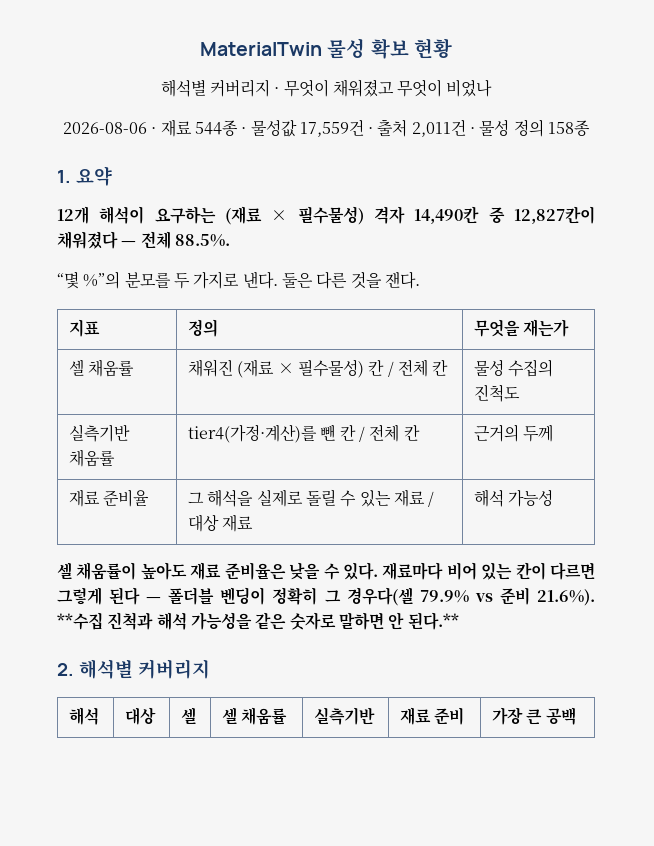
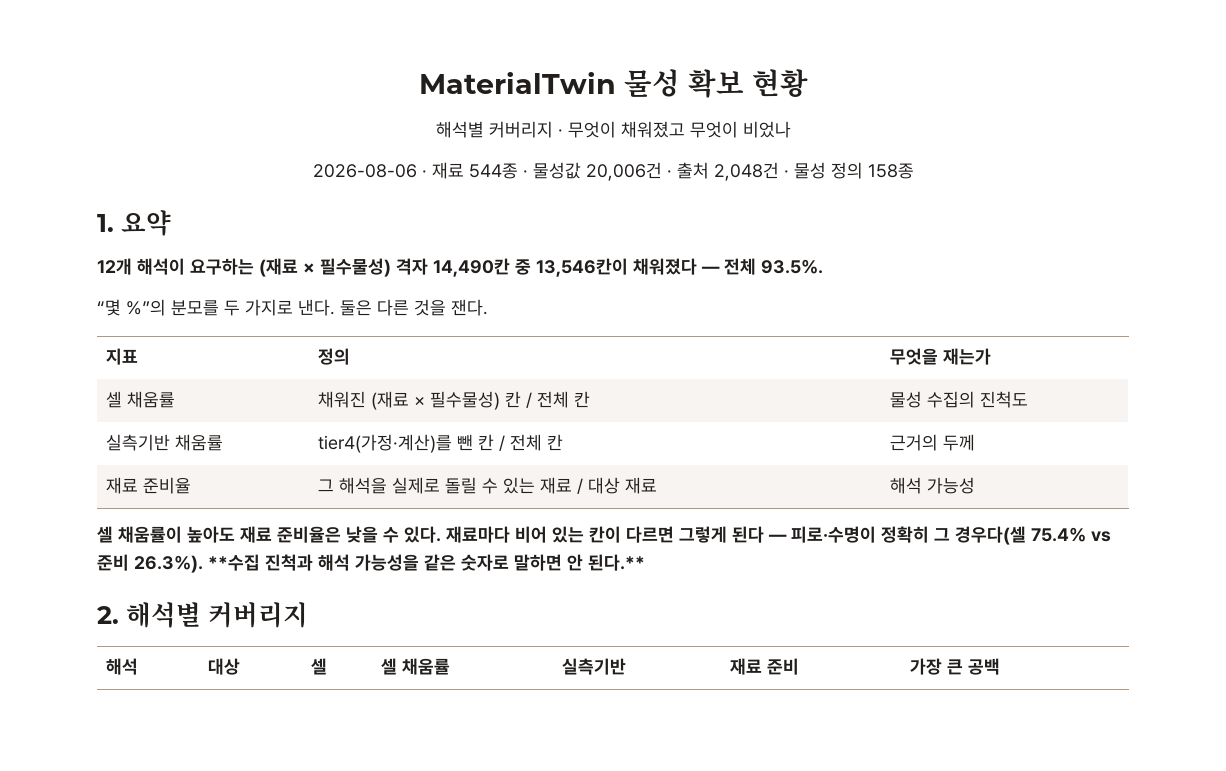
[299,119,364,137] 17,559건 -> [585,162,662,181] 20,006건
[411,119,466,137] 2,011건 -> [713,162,779,181] 2,048건
[514,206,595,224] 12,827칸이 -> [536,258,628,277] 13,546칸이
[174,234,230,247] 88.5%. -> [761,259,823,274] 93.5%.
[168,587,266,605] 폴더블 벤딩이 -> [791,526,876,543] 피로·수명이
[419,590,469,603] 79.9% -> [1031,527,1086,542] 75.4%
[537,589,596,606] 21.6%). -> [134,555,203,573] 26.3%).

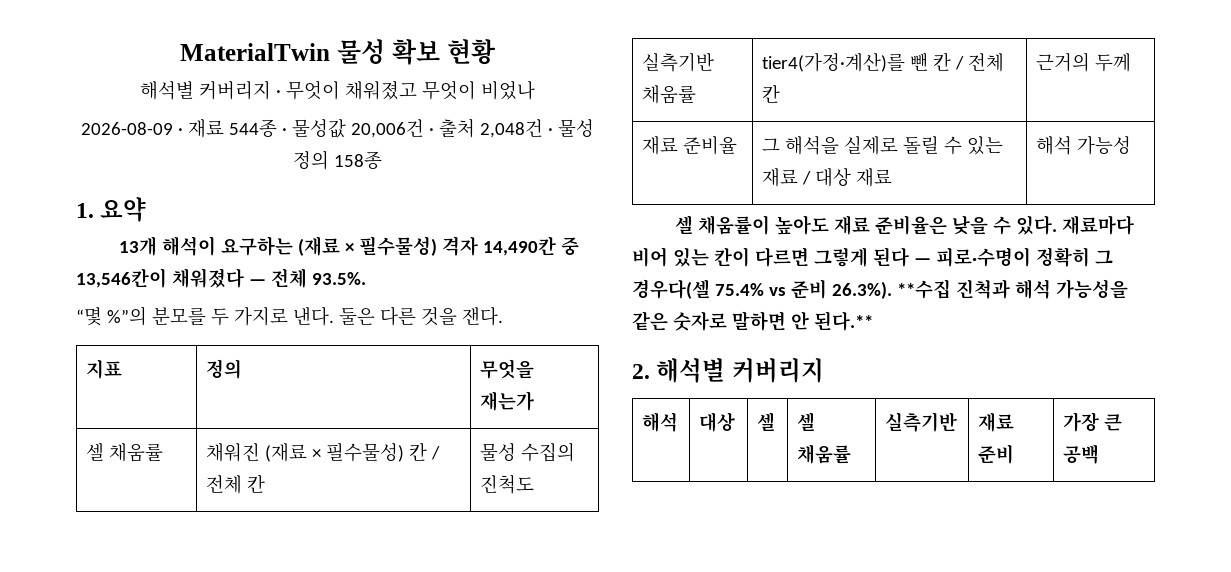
[312,164,417,178] 2026-08-06 -> [81,122,174,135] 2026-08-09
[97,258,132,275] 12개 -> [119,236,158,256] 13개

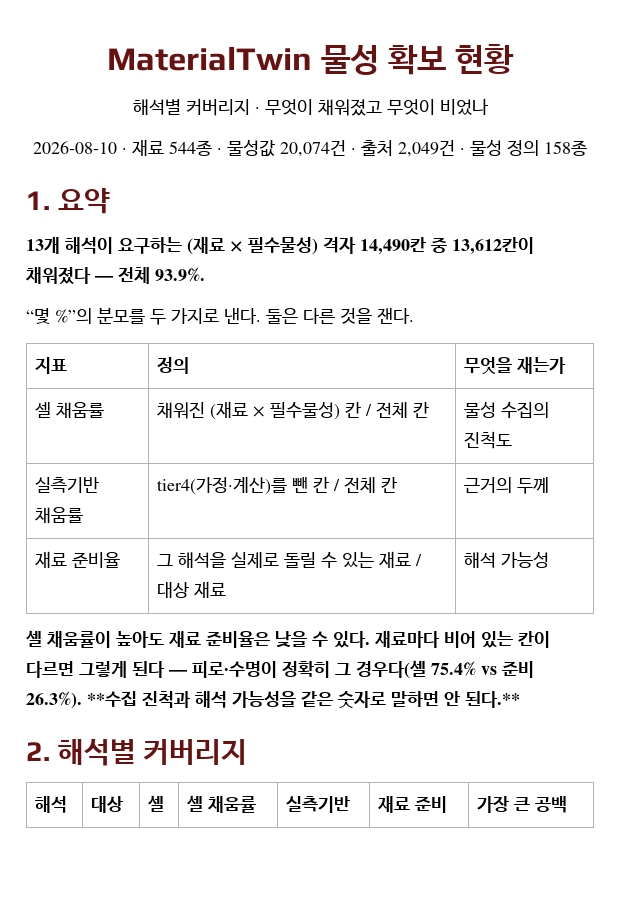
[81,122,174,135] 2026-08-09 -> [33,141,117,154] 2026-08-10
[350,119,424,138] 20,006건 -> [280,140,346,157] 20,074건
[479,119,543,138] 2,048건 -> [398,140,455,157] 2,049건
[76,268,167,288] 13,546칸이 -> [452,237,534,255] 13,612칸이
[311,272,366,285] 93.5%. -> [155,267,205,282] 93.9%.

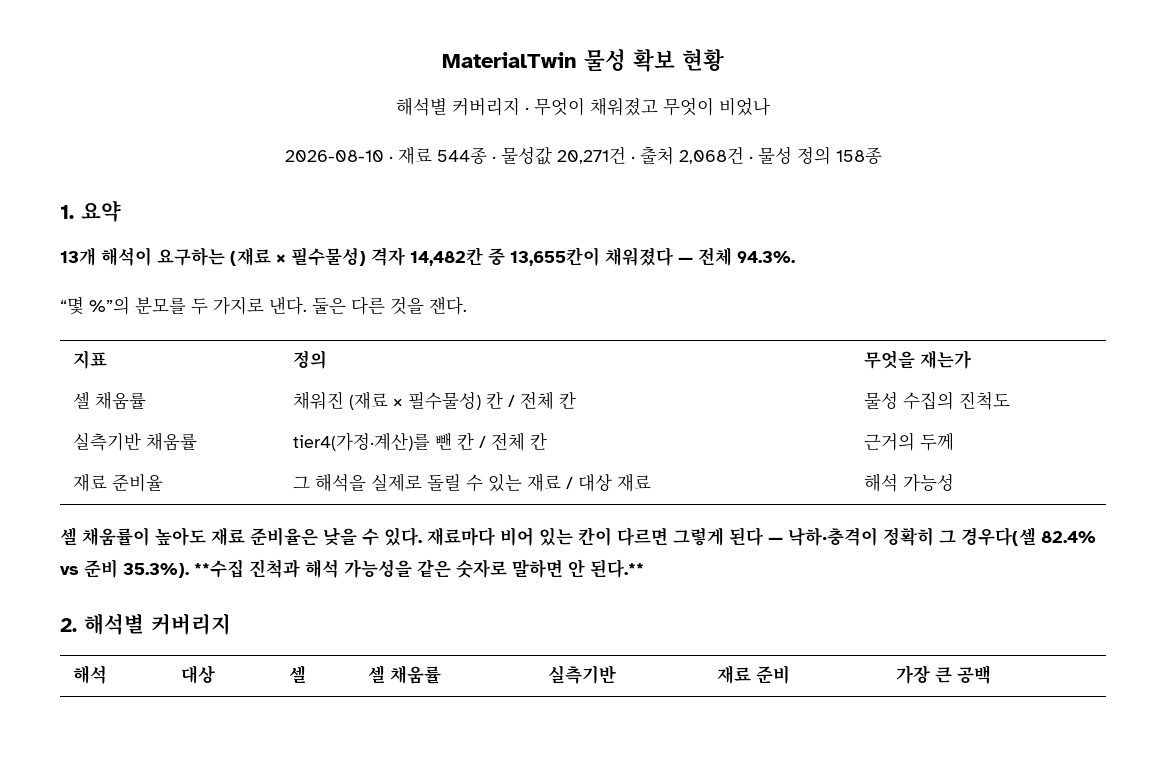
[280,140,346,157] 20,074건 -> [556,146,626,164] 20,271건
[398,140,455,157] 2,049건 -> [678,146,744,164] 2,068건
[360,237,534,255] 14,490칸 중 13,612칸이 -> [410,247,600,266] 14,482칸 중 13,655칸이
[155,267,205,282] 93.9%. -> [737,251,795,263] 94.3%.
[192,661,277,678] 피로·수명이 -> [788,527,878,546] 낙하·충격이
[431,661,476,676] 75.4% -> [1041,531,1096,543] 82.4%
[26,691,82,709] 26.3%). -> [123,563,189,578] 35.3%).

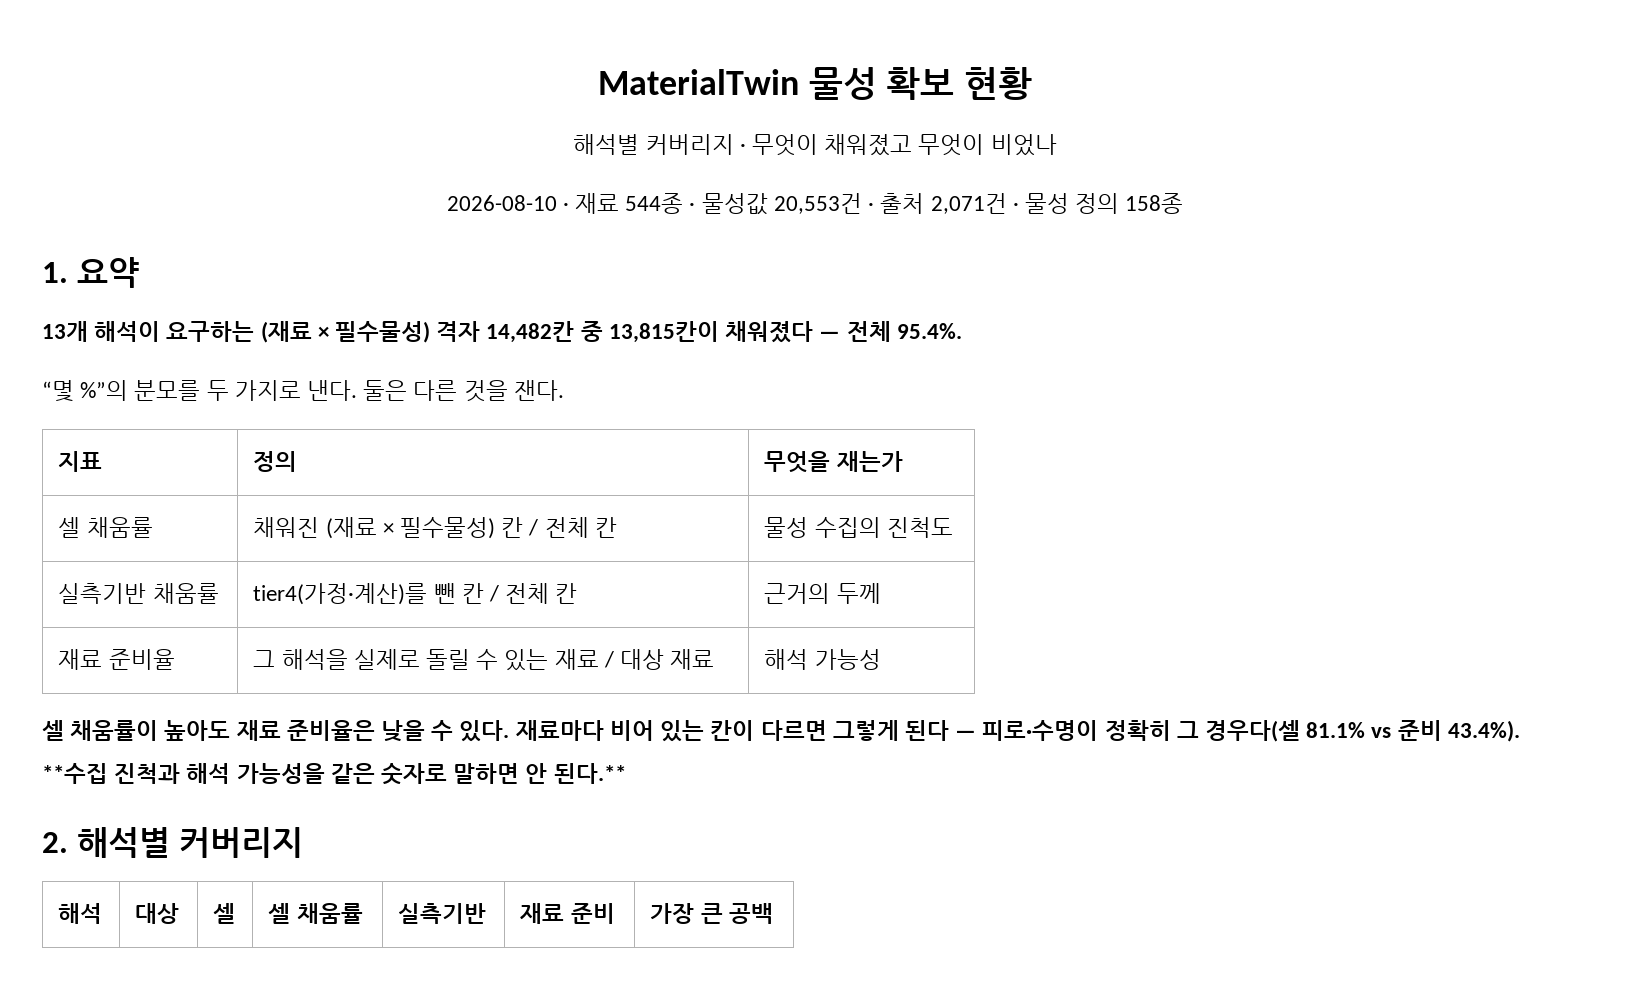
[556,146,626,164] 20,271건 -> [773,193,862,214] 20,553건
[678,146,744,164] 2,068건 -> [930,193,1007,214] 2,071건
[510,247,600,266] 13,655칸이 -> [608,321,719,343] 13,815칸이
[737,251,795,263] 94.3%. -> [896,323,962,339] 95.4%.
[788,527,878,546] 낙하·충격이 -> [982,720,1099,741] 피로·수명이
[1041,531,1096,543] 82.4% -> [1306,722,1366,738] 81.1%
[123,563,189,578] 35.3%). -> [1447,720,1520,742] 43.4%).

